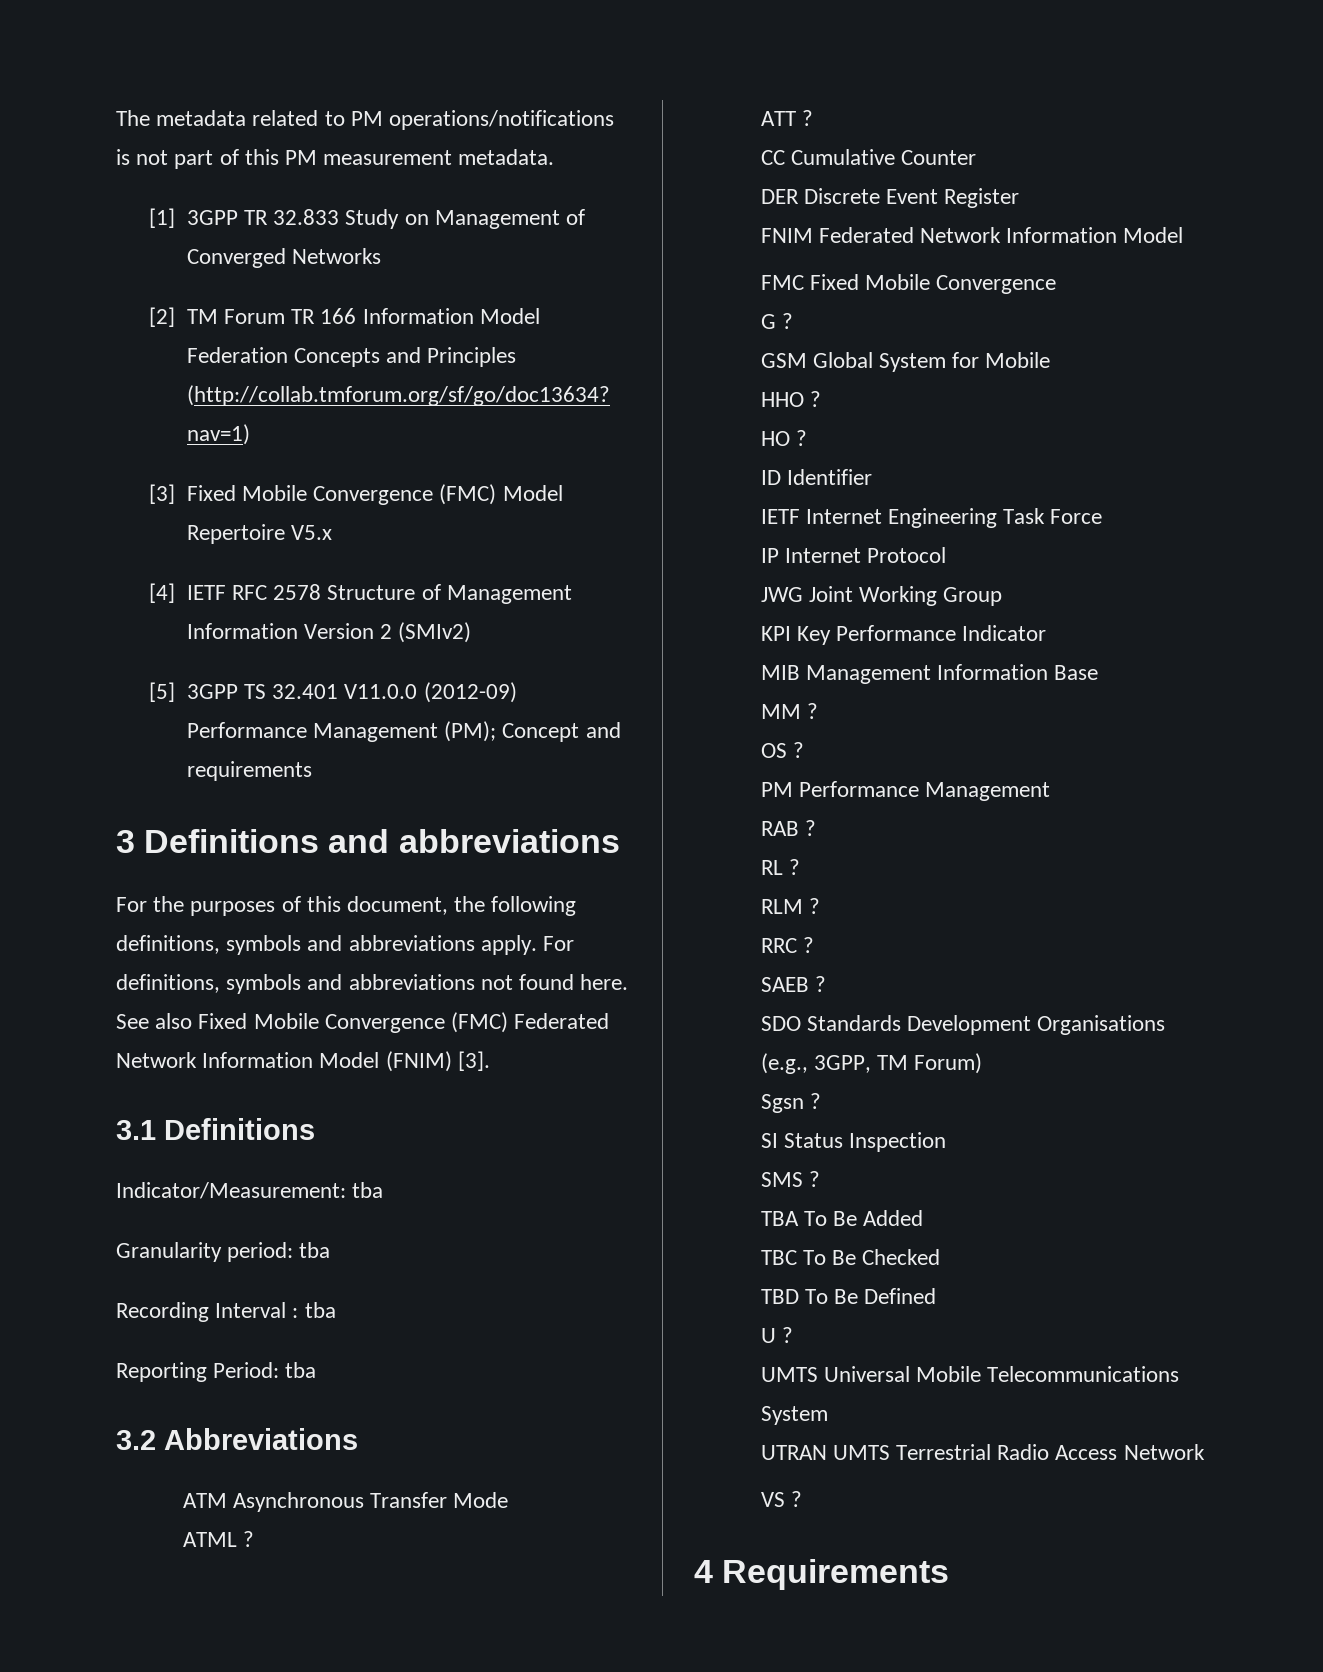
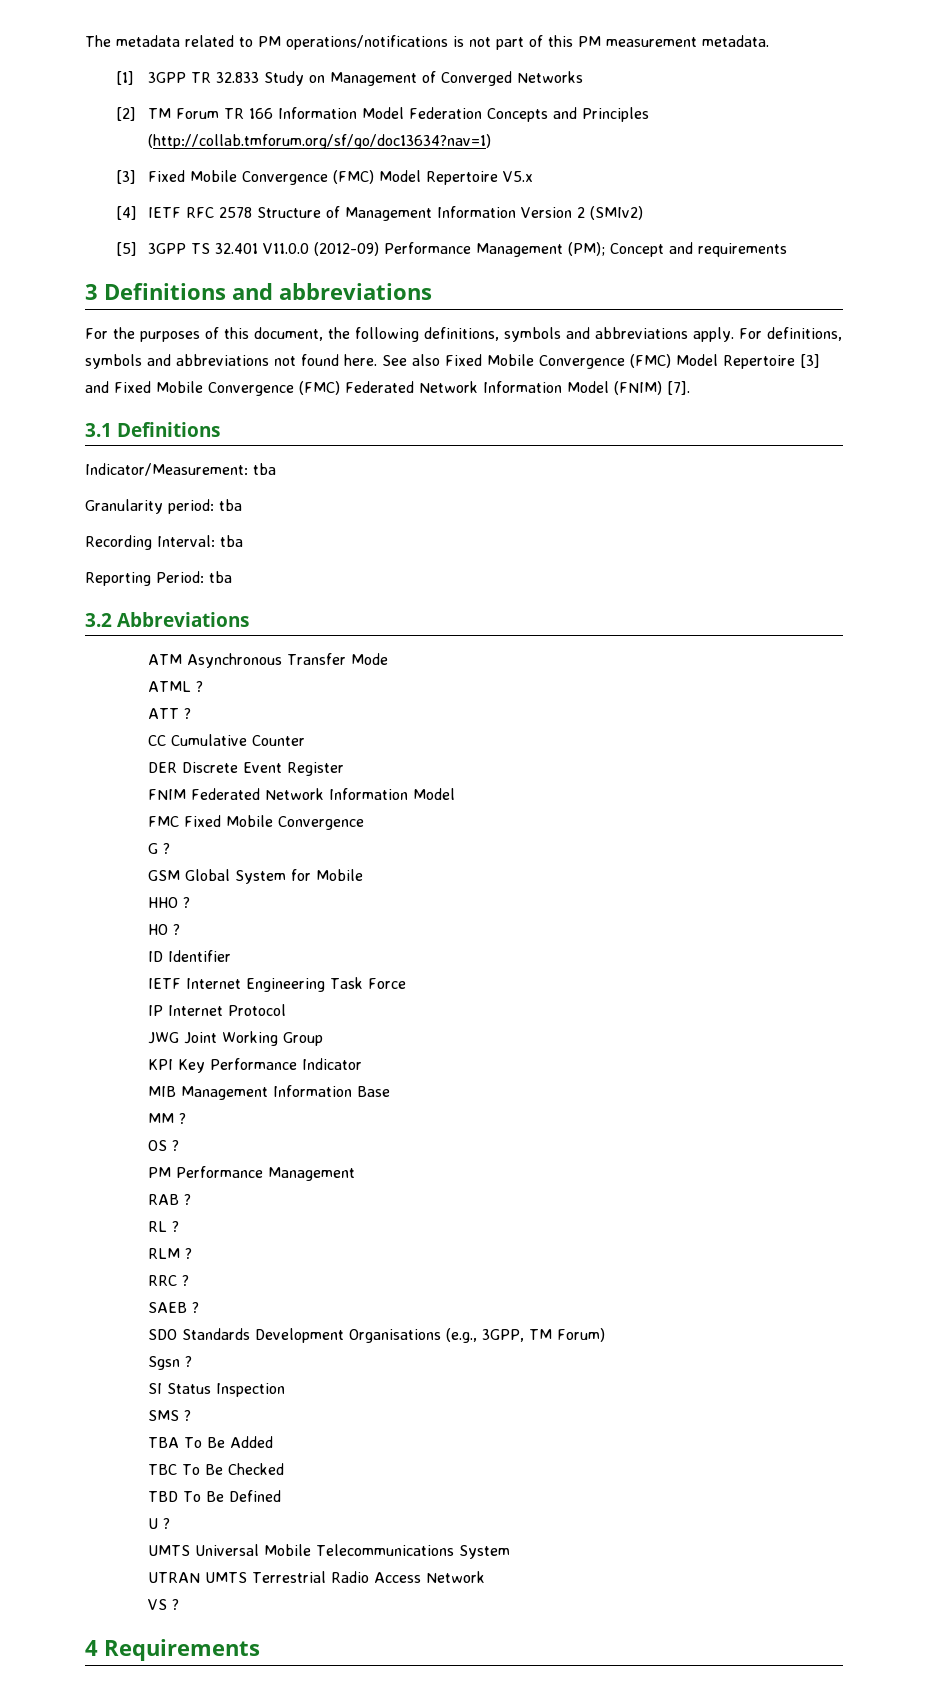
(509, 1022) none -> [676,354,820,369] [85,381,340,396] Model Repertoire [3] and Fixed Mobile Convergence (FMC)
[457,1051,490,1071] [3]. -> [667,381,690,395] [7].
[215,1302,299,1318] Interval : -> [157,535,215,547] Interval:

